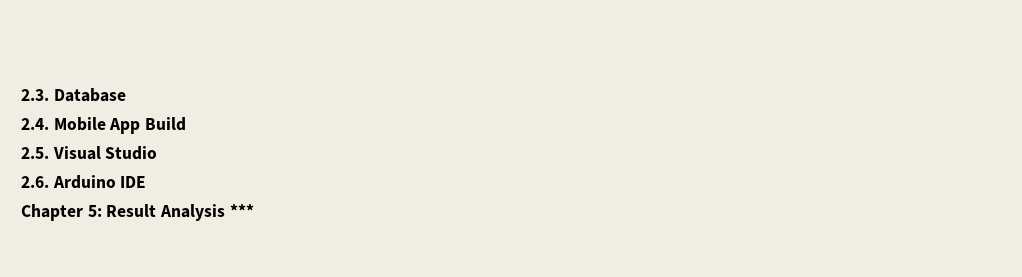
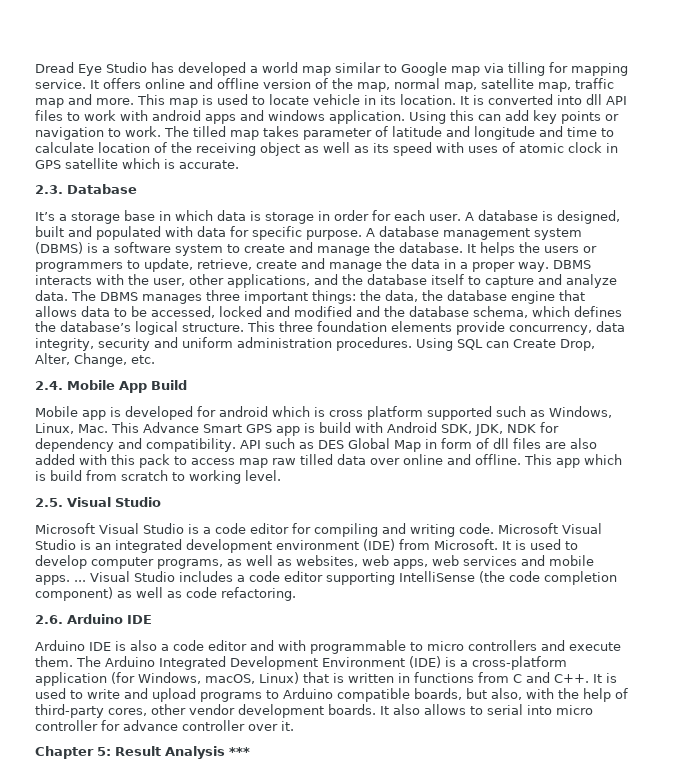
[21,88,126,102] [21,117,187,134] [21,146,158,160] [21,175,147,189] 2.3. Database // 2.4. Mobile App Build // 2.5. Visual Studio // 2.6. Arduino IDE -> [35,62,628,76] [35,78,614,92] [35,94,627,108] [35,110,619,124] [35,126,614,140] [35,142,618,156] [35,158,239,169] [35,184,137,194] [35,210,620,224] [35,226,582,240] [35,242,597,256] [35,258,591,272] [35,274,617,288] [35,290,585,304] [35,306,622,318] [35,321,625,335] [35,337,595,351] [35,353,155,367] [35,380,187,393] [35,406,612,420] [35,422,559,436] [35,438,597,452] [35,454,622,468] [35,470,281,484] [35,497,161,507] [35,523,602,537] [35,539,578,553] [35,555,594,569] [35,571,617,585] [35,587,296,601] [35,614,152,624] [35,640,621,654] [35,656,567,670] [35,672,617,686] [35,688,628,702] [35,704,593,718] [35,720,294,731] Dread Eye Studio has developed a world map similar to Google map via tilling for mapping service. It offers online and offline version of the map, normal map, satellite map, traffic map and more. This map is used to locate vehicle in its location. It is converted into dll API files to work with android apps and windows application. Using this can add key points or navigation to work. The tilled map takes parameter of latitude and longitude and time to calculate location of the receiving object as well as its speed with uses of atomic clock in GPS satellite which is accurate. // 2.3. Database // It’s a storage base in which data is storage in order for each user. A database is designed, built and populated with data for specific purpose. A database management system (DBMS) is a software system to create and manage the database. It helps the users or programmers to update, retrieve, create and manage the data in a proper way. DBMS interacts with the user, other applications, and the database itself to capture and analyze data. The DBMS manages three important things: the data, the database engine that allows data to be accessed, locked and modified and the database schema, which defines the database’s logical structure. This three foundation elements provide concurrency, data integrity, security and uniform administration procedures. Using SQL can Create Drop, Alter, Change, etc. // 2.4. Mobile App Build // Mobile app is developed for android which is cross platform supported such as Windows, Linux, Mac. This Advance Smart GPS app is build with Android SDK, JDK, NDK for dependency and compatibility. API such as DES Global Map in form of dll files are also added with this pack to access map raw tilled data over online and offline. This app which is build from scratch to working level. // 2.5. Visual Studio // Microsoft Visual Studio is a code editor for compiling and writing code. Microsoft Visual Studio is an integrated development environment (IDE) from Microsoft. It is used to develop computer programs, as well as websites, web apps, web services and mobile apps. ... Visual Studio includes a code editor supporting IntelliSense (the code completion component) as well as code refactoring. // 2.6. Arduino IDE // Arduino IDE is also a code editor and with programmable to micro controllers and execute them. The Arduino Integrated Development Environment (IDE) is a cross-platform application (for Windows, macOS, Linux) that is written in functions from C and C++. It is used to write and upload programs to Arduino compatible boards, but also, with the help of third-party cores, other vendor development boards. It also allows to serial into micro controller for advance controller over it.

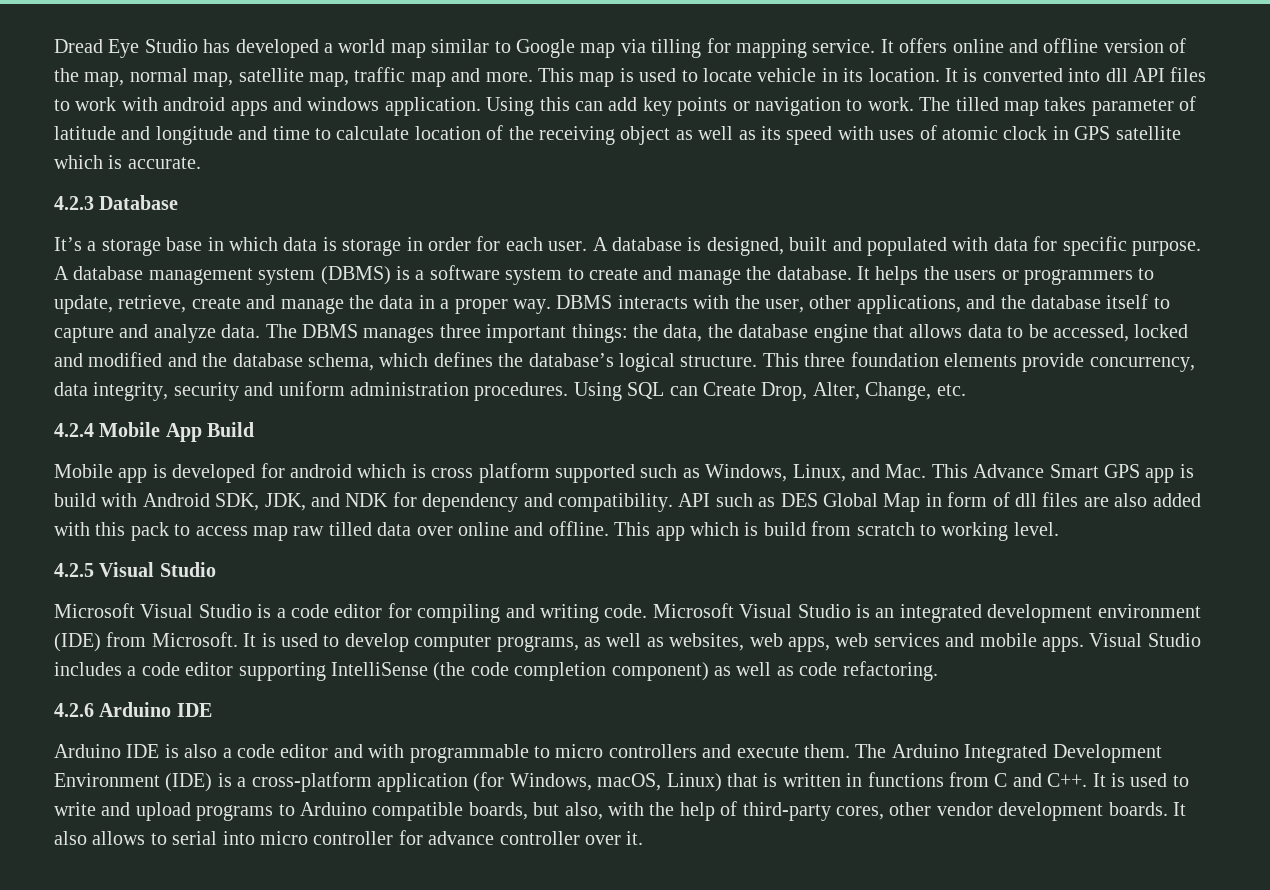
[35,185,63,194] 2.3. -> [54,196,94,210] 4.2.3
[35,381,63,390] 2.4. -> [54,423,94,437] 4.2.4
(74, 428) none -> [850,464,880,478] and
(503, 430) none -> [311,493,340,507] and
[35,498,63,507] 2.5. -> [54,563,94,577] 4.2.5
[74,580,86,582] ... -> (1084, 644) none
[35,615,63,624] 2.6. -> [54,703,94,717] 4.2.6
[35,746,250,759] // Chapter 5: Result Analysis *** -> (644, 838) none

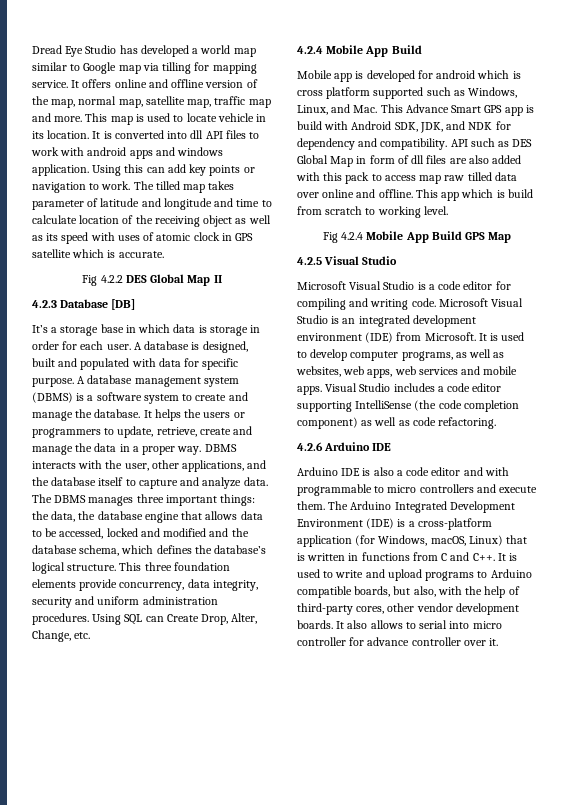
(201, 163) none -> [82,274,222,286] // Fig 4.2.2 DES Global Map II
(179, 202) none -> [111,299,136,310] [DB]
(1059, 529) none -> [322,231,512,243] // Fig 4.2.4 Mobile App Build GPS Map

